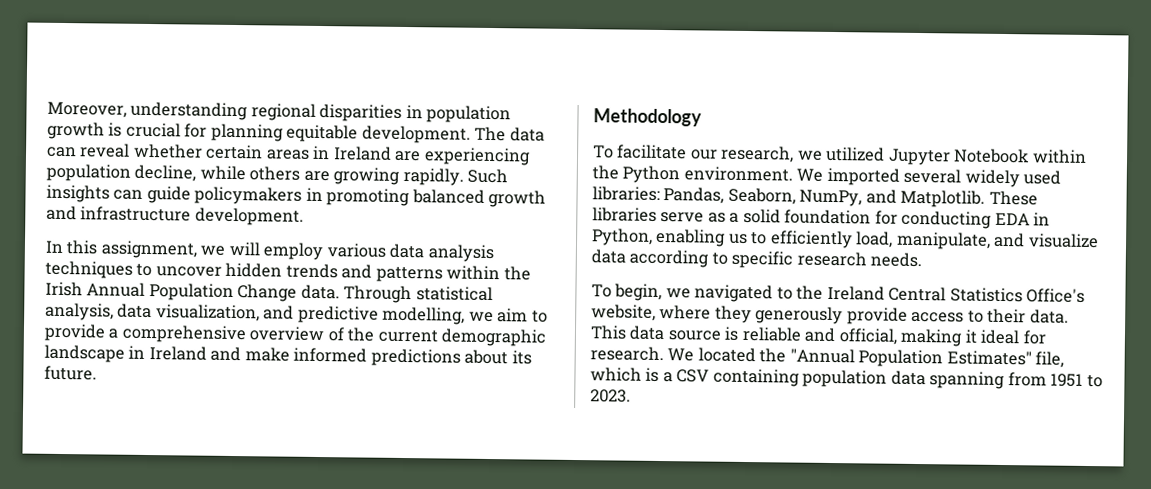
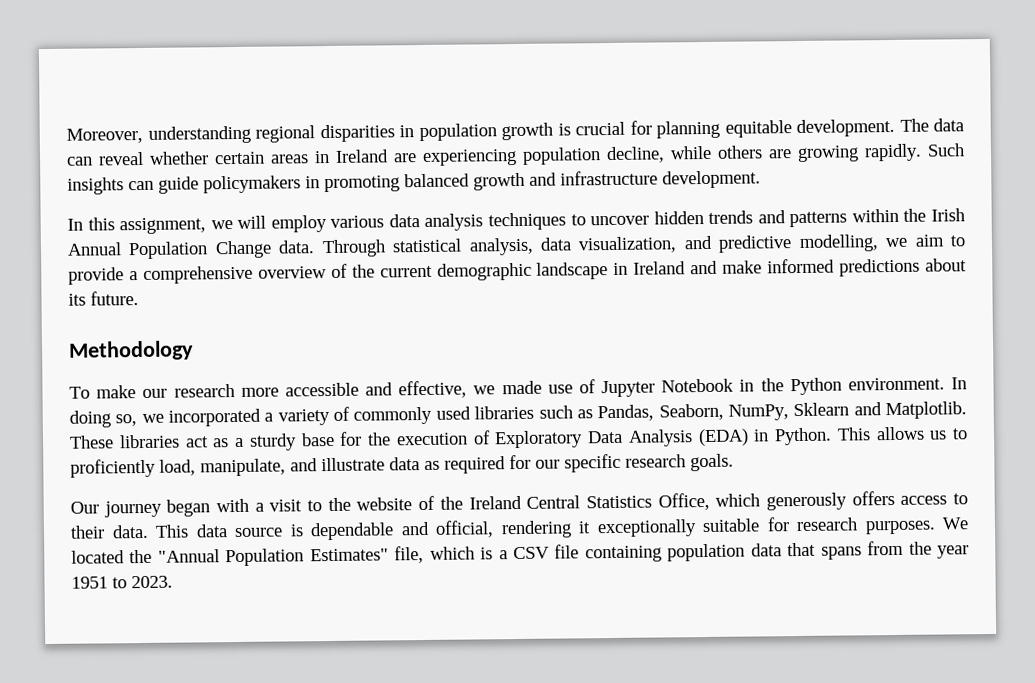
[617,144,886,163] facilitate our research, we utilized -> [96,379,596,399] make our research more accessible and effective, we made use of
[1031,149,1087,164] within -> [739,379,755,392] in
[796,167,1062,188] [592,186,660,201] We imported several widely used libraries: -> [950,377,967,390] [69,405,593,428] In doing so, we incorporated a variety of commonly used libraries such as
(863, 198) none -> [793,402,850,417] Sklearn
[660,211,705,223] serve -> [184,436,209,448] act
[742,208,1051,229] [591,228,727,247] solid foundation for conducting EDA in Python, enabling -> [248,426,925,451] sturdy base for the execution of Exploratory Data Analysis (EDA) in Python. This allows
[769,230,853,249] efficiently -> [70,458,156,478] proficiently
[1027,233,1099,249] [591,249,923,269] [591,283,1086,303] [591,304,908,325] visualize data according to specific research needs. // To begin, we navigated to the Ireland Central Statistics Office's website, where they generously provide -> [321,453,734,474] [70,490,895,518] illustrate data as required for our specific research goals. // Our journey began with a visit to the website of the Ireland Central Statistics Office, which generously offers
[741,326,802,342] reliable -> [310,522,394,541] dependable
[900,328,1047,347] [590,346,664,362] making it ideal for research. -> [500,517,936,539] rendering it exceptionally suitable for research purposes.
(710, 376) none -> [554,544,580,559] file
[929,371,1047,390] spanning from -> [787,540,970,560] that spans from the year

